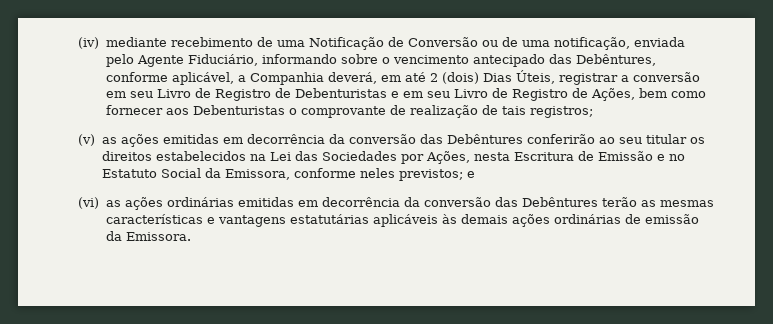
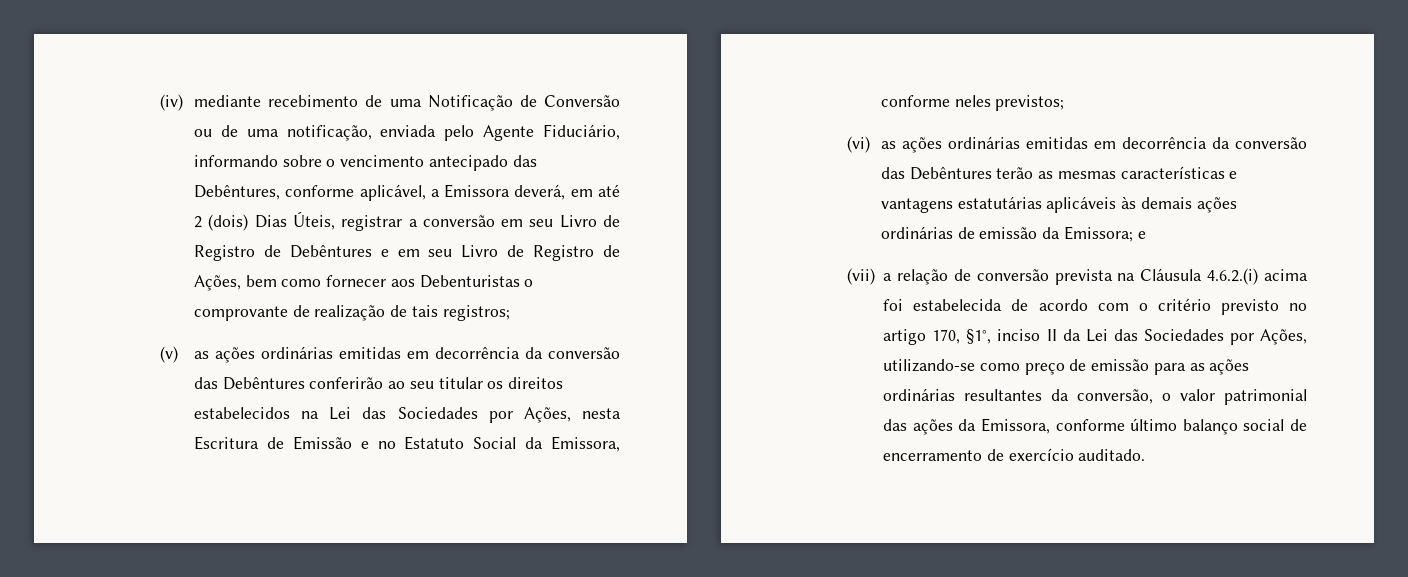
[249,72,324,85] Companhia -> [444,184,511,198] Emissora
[294,88,387,98] Debenturistas -> [289,245,372,258] Debêntures
(159, 140) none -> [261,346,334,359] ordinárias
[466,171,475,178] e -> (1065, 103) none
[125,232,191,241] Emissora. -> [1063,226,1146,242] [846,268,1308,285] [883,298,1307,315] [883,329,1307,345] [883,359,1250,375] [883,388,1307,405] [883,418,1307,435] [883,448,1146,461] Emissora; e // (vii) a relação de conversão prevista na Cláusula 4.6.2.(i) acima foi estabelecida de acordo com o critério previsto no artigo 170, §1°, inciso II da Lei das Sociedades por Ações, utilizando-se como preço de emissão para as ações ordinárias resultantes da conversão, o valor patrimonial das ações da Emissora, conforme último balanço social de encerramento de exercício auditado.

